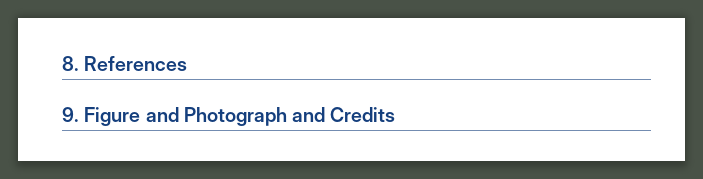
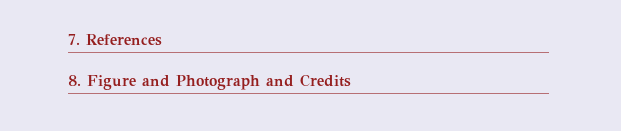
[62,56,79,71] 8. -> [68,34,80,45] 7.
[62,107,79,122] 9. -> [68,75,81,86] 8.

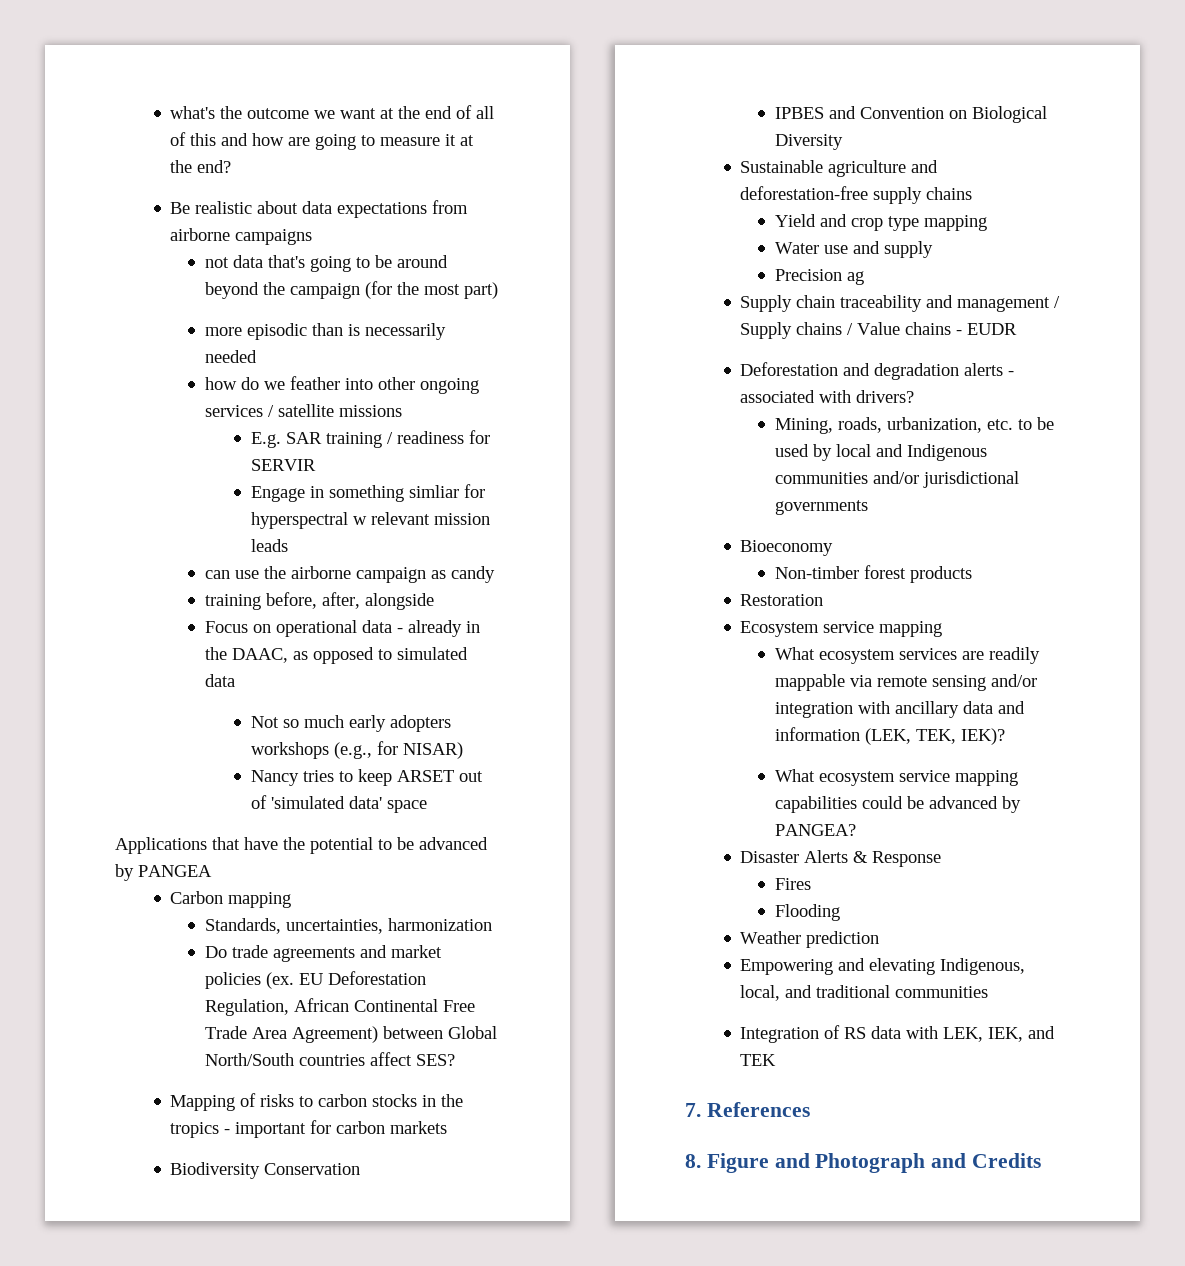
(68, 39) none -> [170,105,495,119] [170,132,475,150] [170,160,232,173] [170,200,469,218] [170,228,313,245] [205,255,449,272] [205,281,499,299] [205,323,447,340] [205,350,258,363] [205,376,480,394] [205,404,403,417] [250,430,490,448] [250,459,316,471] [250,484,485,502] [250,512,490,529] [250,539,288,552] [205,566,496,583] [205,592,435,610] [205,620,481,637] [205,647,469,664] [205,674,236,687] [250,715,451,732] [250,741,463,759] [250,769,483,786] [250,795,427,813] [115,837,488,854] [115,864,212,881] [170,891,292,908] [205,918,493,934] [205,945,443,962] [205,971,427,989] [205,998,476,1016] [205,1026,498,1043] [205,1052,456,1066] [170,1093,464,1111] [170,1120,448,1138] [170,1162,361,1179] [775,106,1048,123] [775,134,844,150] [740,160,939,177] [740,186,973,204] [775,214,988,231] [775,241,934,258] [775,269,865,285] [740,295,1061,312] [740,322,1018,339] [740,362,1015,380] [740,390,915,403] [775,417,1055,434] [775,444,988,461] [775,471,1020,488] [775,500,869,515] [740,540,834,556] [775,565,973,583] [740,594,824,606] [740,621,943,637] [775,647,1041,664] [775,674,1038,691] [775,701,1026,718] [775,727,1006,745] [775,769,1019,786] [775,796,1022,813] [775,824,857,836] [740,850,942,867] [775,878,812,890] [775,904,841,921] [740,931,880,948] [740,958,1026,975] [740,985,989,1001] [740,1025,1056,1043] [740,1054,777,1066] what's the outcome we want at the end of all of this and how are going to measure it at the end? // Be realistic about data expectations from airborne campaigns // not data that's going to be around beyond the campaign (for the most part) // more episodic than is necessarily needed // how do we feather into other ongoing services / satellite missions // E.g. SAR training / readiness for SERVIR // Engage in something simliar for hyperspectral w relevant mission leads // can use the airborne campaign as candy // training before, after, alongside // Focus on operational data - already in the DAAC, as opposed to simulated data // Not so much early adopters workshops (e.g., for NISAR) // Nancy tries to keep ARSET out of 'simulated data' space // Applications that have the potential to be advanced by PANGEA // Carbon mapping // Standards, uncertainties, harmonization // Do trade agreements and market policies (ex. EU Deforestation Regulation, African Continental Free Trade Area Agreement) between Global North/South countries affect SES? // Mapping of risks to carbon stocks in the tropics - important for carbon markets // Biodiversity Conservation // IPBES and Convention on Biological Diversity // Sustainable agriculture and deforestation-free supply chains // Yield and crop type mapping // Water use and supply // Precision ag // Supply chain traceability and management / Supply chains / Value chains - EUDR // Deforestation and degradation alerts - associated with drivers? // Mining, roads, urbanization, etc. to be used by local and Indigenous communities and/or jurisdictional governments // Bioeconomy // Non-timber forest products // Restoration // Ecosystem service mapping // What ecosystem services are readily mappable via remote sensing and/or integration with ancillary data and information (LEK, TEK, IEK)? // What ecosystem service mapping capabilities could be advanced by PANGEA? // Disaster Alerts & Response // Fires // Flooding // Weather prediction // Empowering and elevating Indigenous, local, and traditional communities // Integration of RS data with LEK, IEK, and TEK //

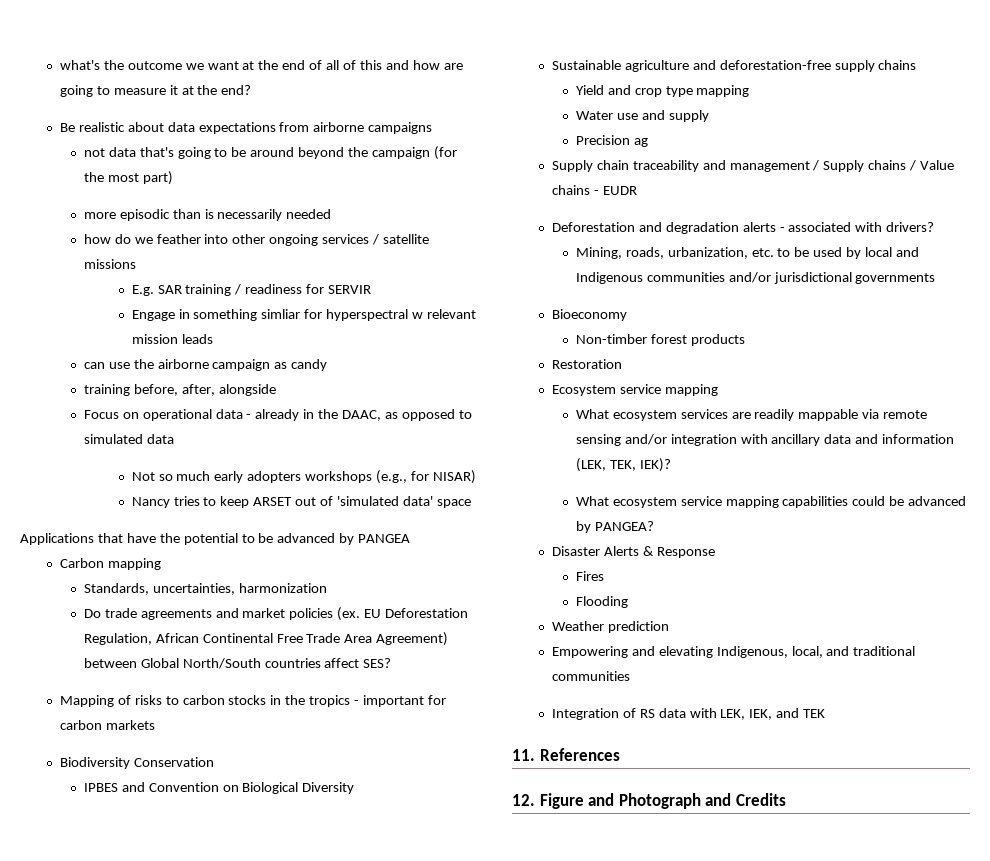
[685,1103,701,1117] 7. -> [512,749,535,761] 11.
[685,1154,701,1168] 8. -> [512,794,535,806] 12.

